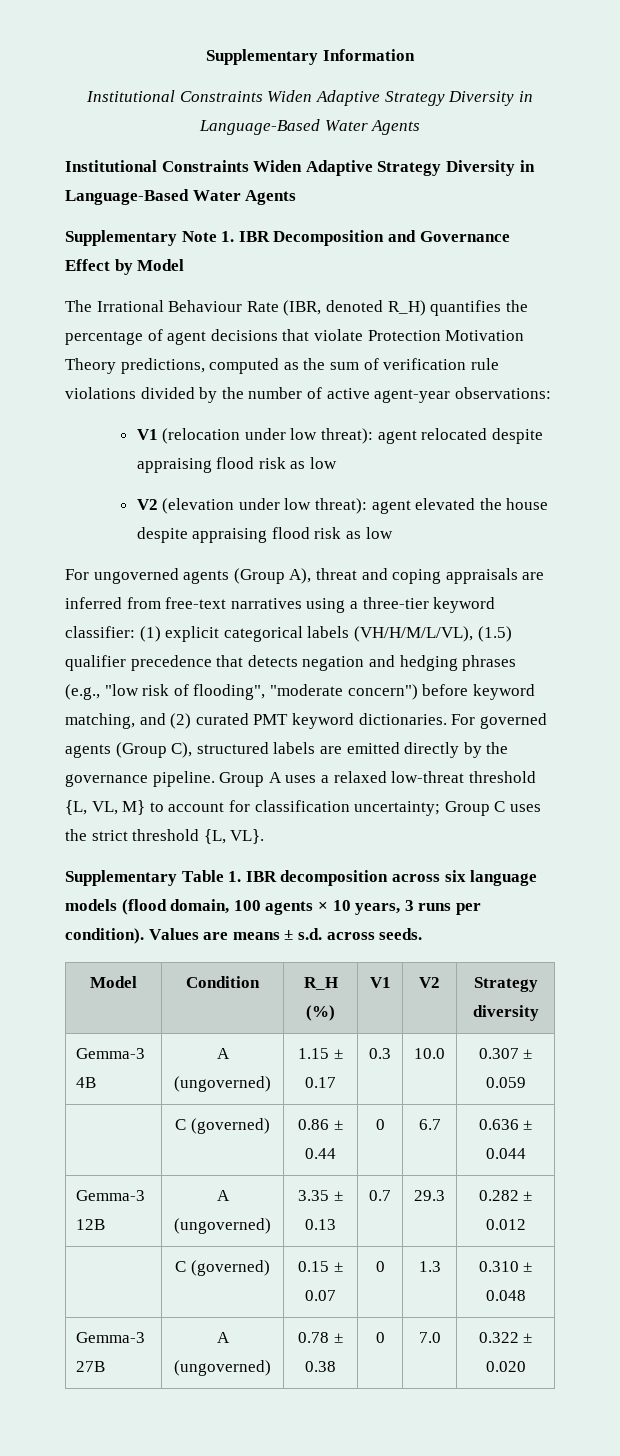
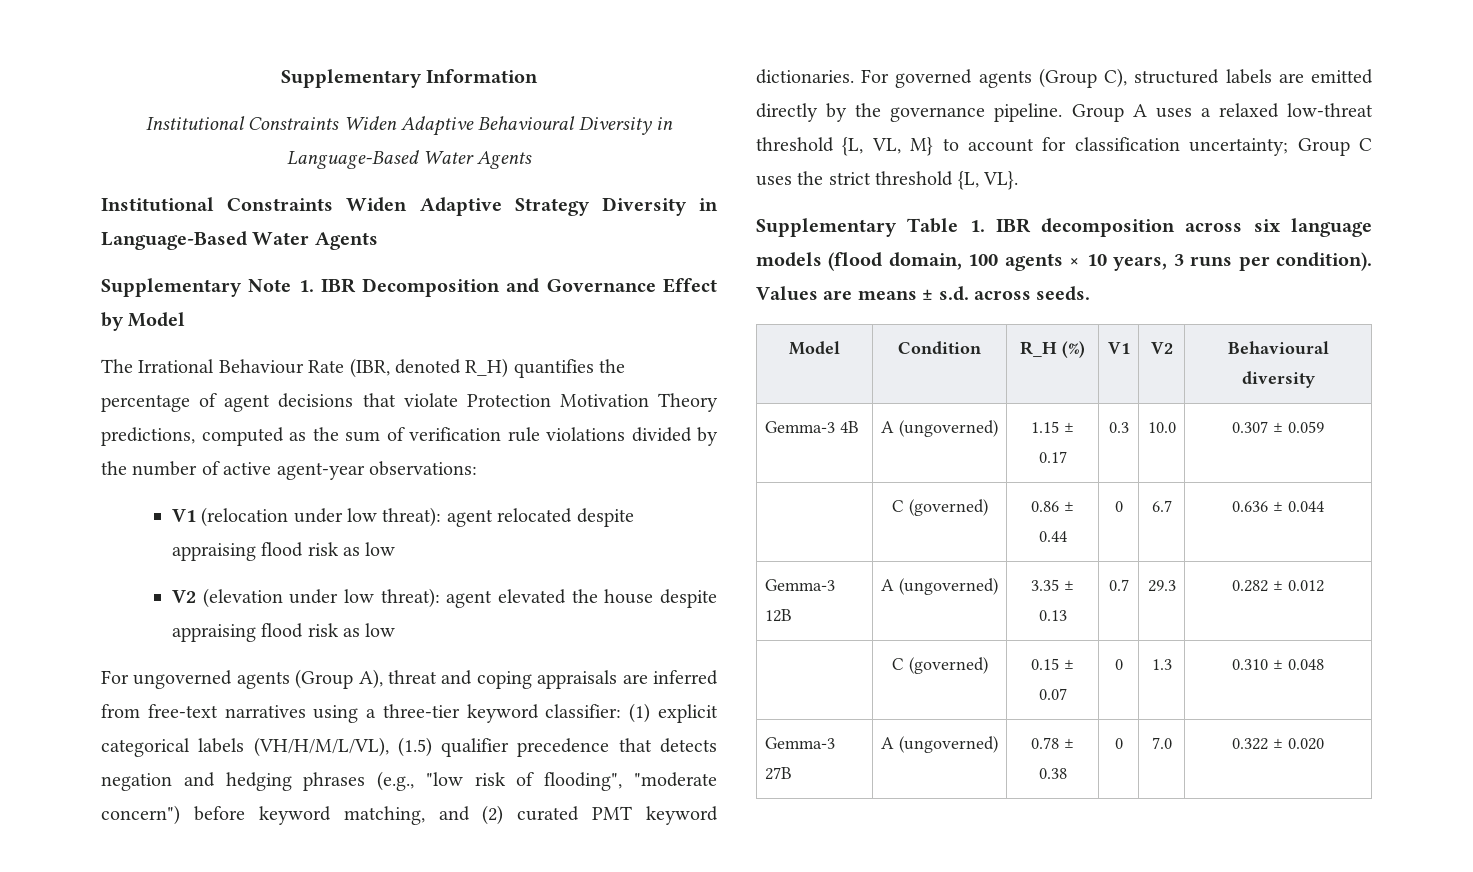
[384,91,445,106] Strategy -> [478,116,576,130] Behavioural
[473,977,538,992] Strategy -> [1227,341,1329,354] Behavioural

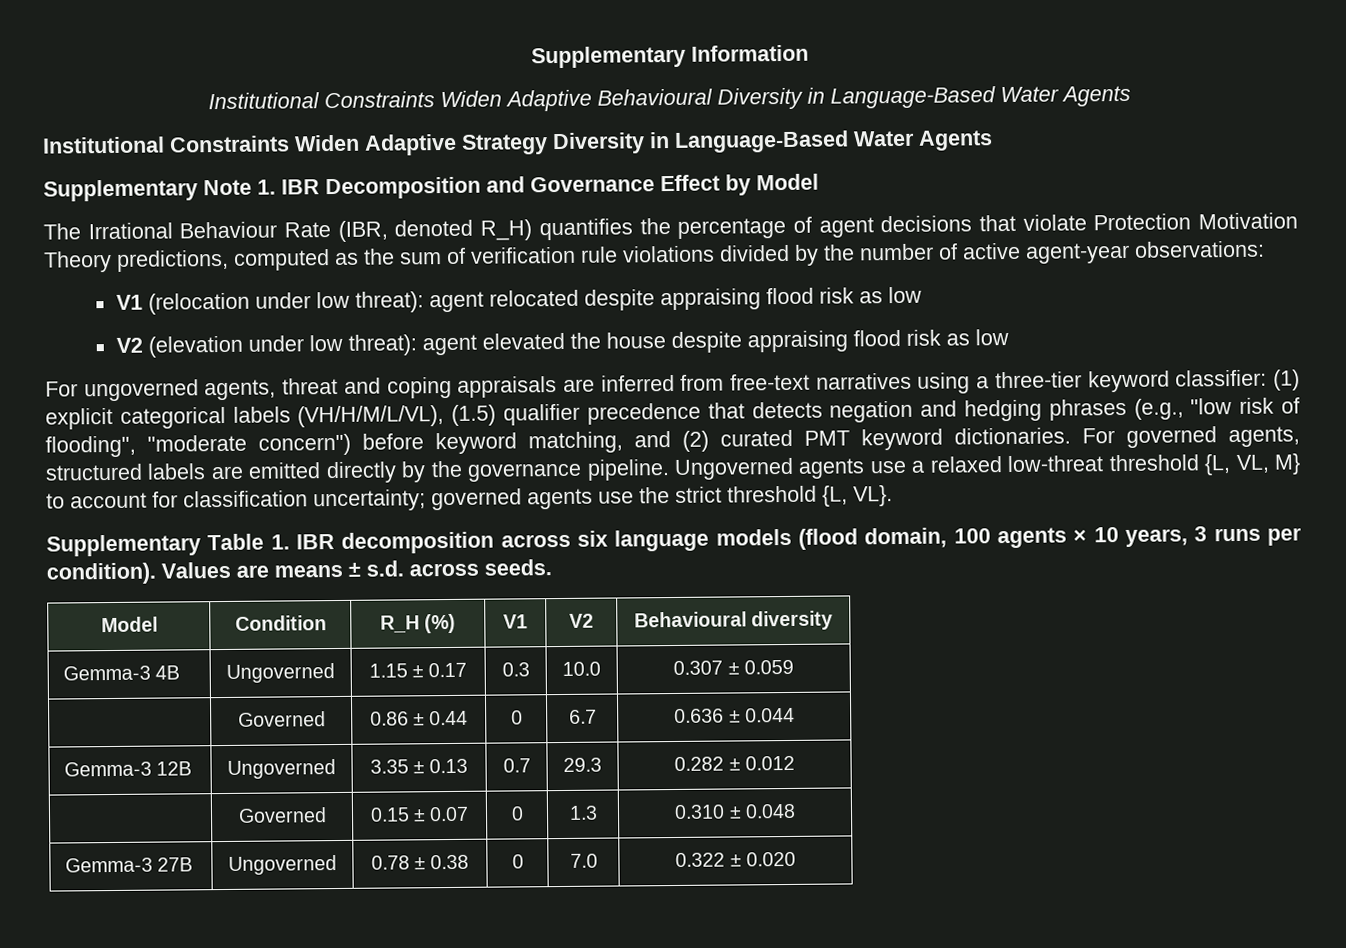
[236,669,383,689] agents (Group A), -> [204,379,277,401] agents,
[978,68,1128,88] agents (Group C), -> [1228,426,1300,448] agents,
[1071,104,1192,122] Group A uses -> [674,457,906,480] Ungoverned agents use
[1297,138,1372,156] [756,176,792,186] Group C uses -> [431,488,634,511] governed agents use
[881,420,998,437] A (ungoverned) -> [226,663,335,683] Ungoverned
[891,499,988,516] C (governed) -> [237,711,326,727] Governed
[881,578,998,595] A (ungoverned) -> [227,759,336,779] Ungoverned
[891,657,988,674] C (governed) -> [237,807,327,823] Governed
[881,736,998,753] A (ungoverned) -> [228,855,337,875] Ungoverned

